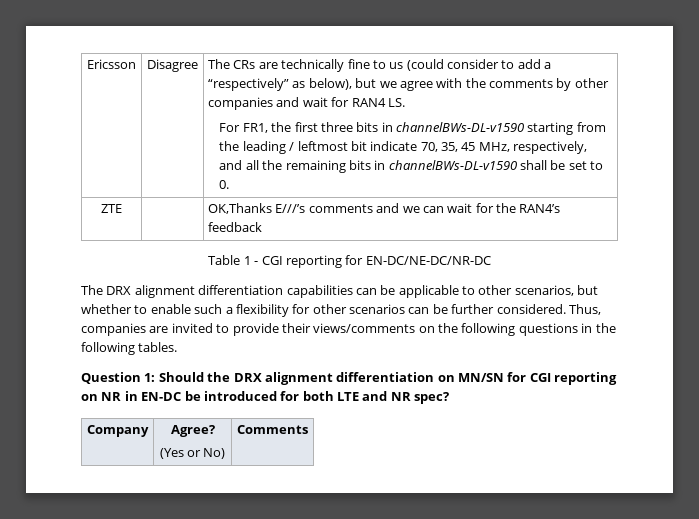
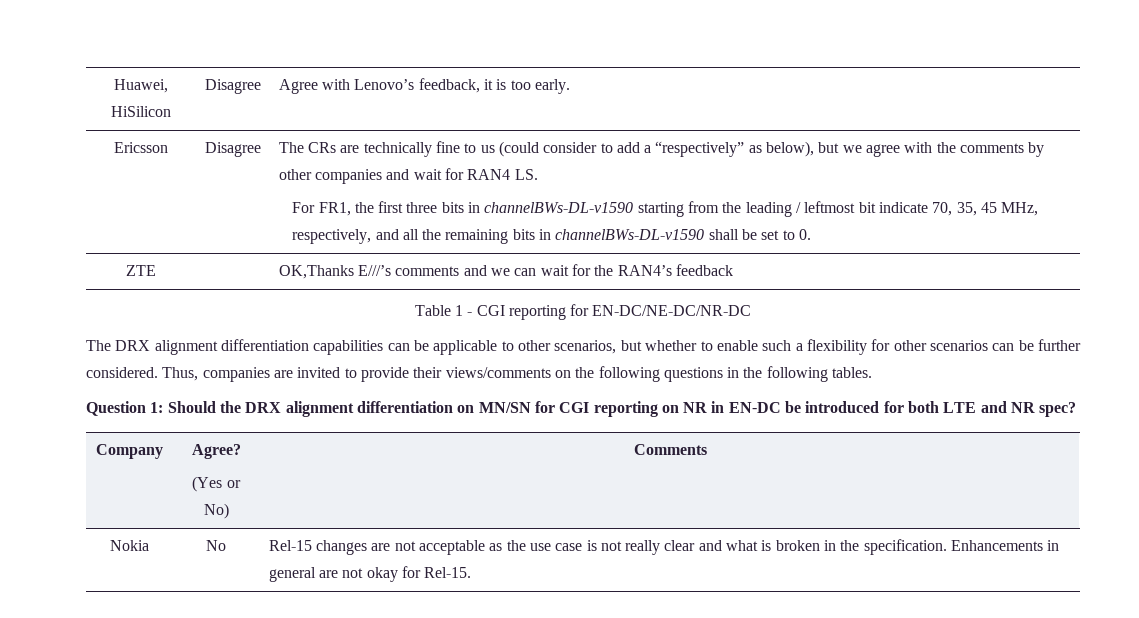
(87, 64) none -> [114,79,168,93] [111,106,171,117] [205,79,261,94] [278,78,570,94] Huawei, HiSilicon | Disagree | Agree with Lenovo’s feedback, it is too early. //
(308, 429) none -> [109,540,149,551] [206,540,226,551] [268,539,1060,555] [268,566,472,582] // Nokia | No | Rel-15 changes are not acceptable as the use case is not really clear and what is broken in the specification. Enhancements in general are not okay for Rel-15.

